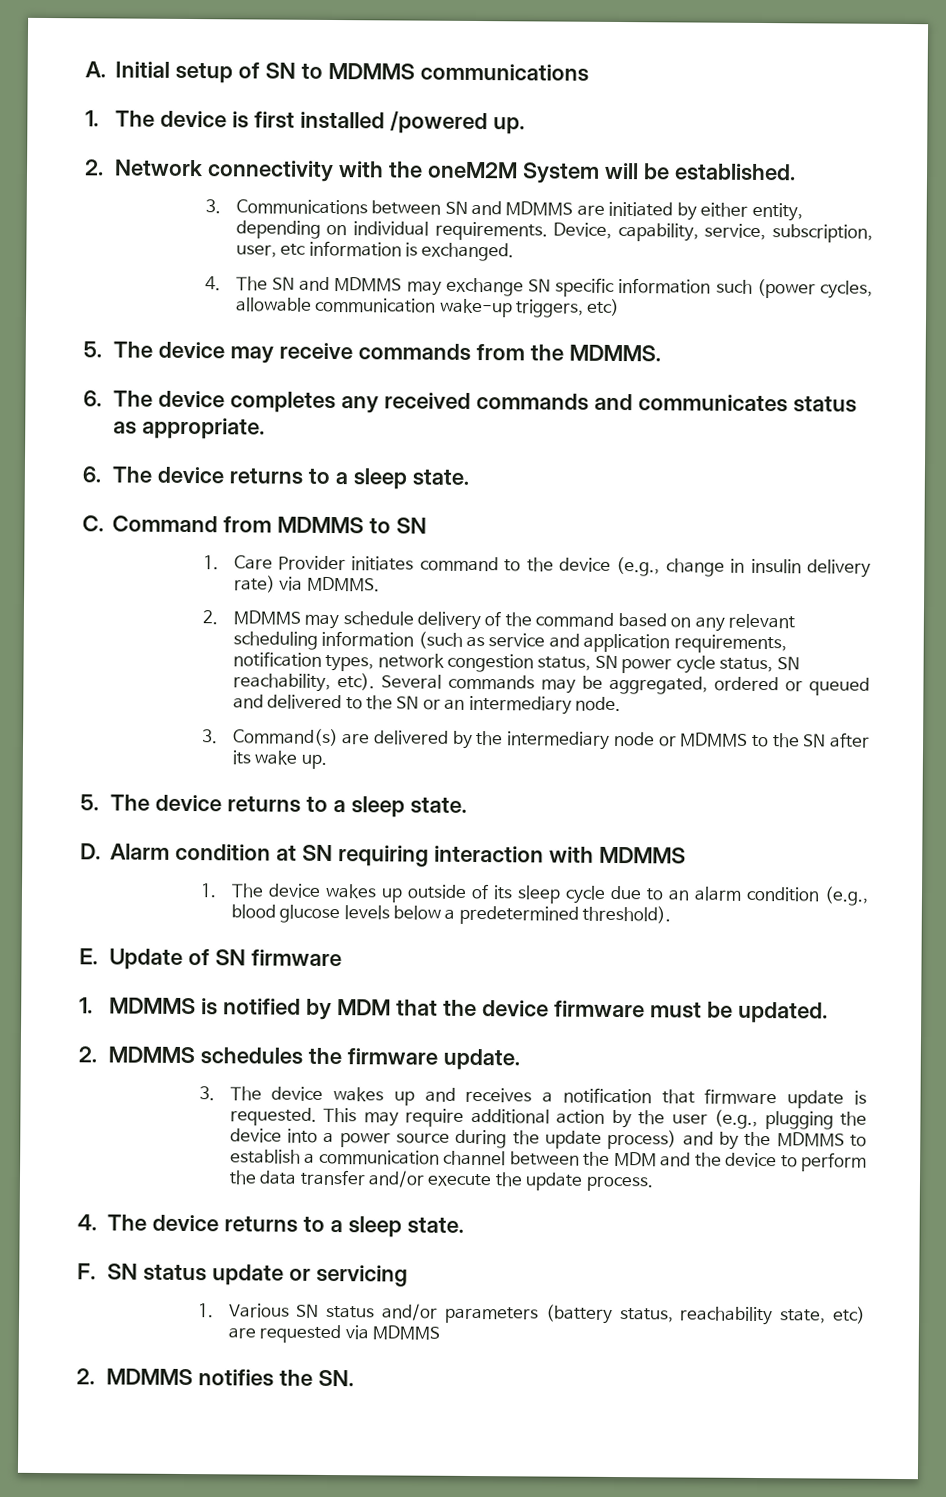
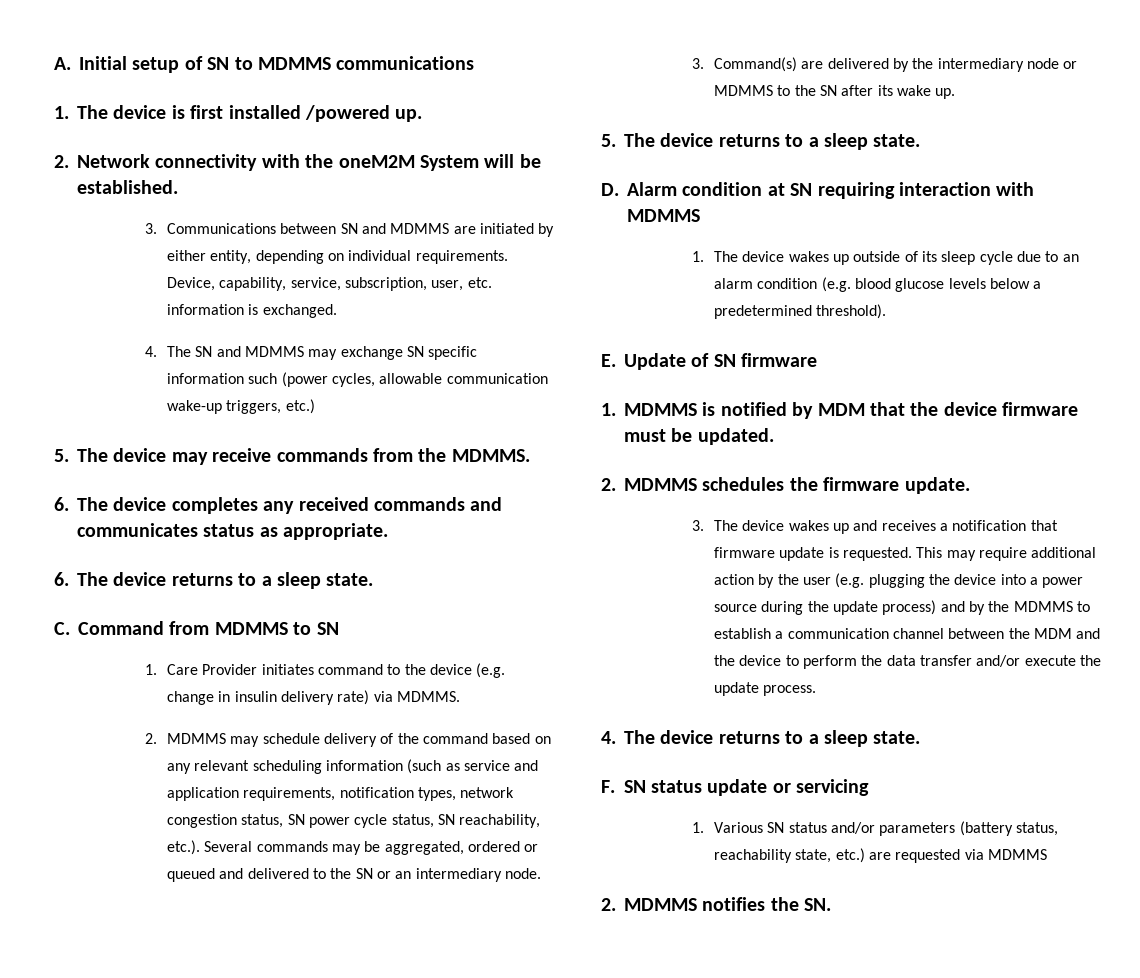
[280,243,307,256] etc -> [467,277,492,288] etc.
[587,298,621,317] etc) -> [285,399,315,414] etc.)
[616,556,661,577] (e.g., -> [476,663,506,678] (e.g.
[336,673,375,691] etc). -> [167,840,201,855] etc.).
[824,886,870,906] (e.g., -> [821,277,851,292] (e.g.
[714,1109,759,1130] (e.g., -> [835,573,865,588] (e.g.
[831,1306,866,1324] etc) -> [835,848,865,863] etc.)

